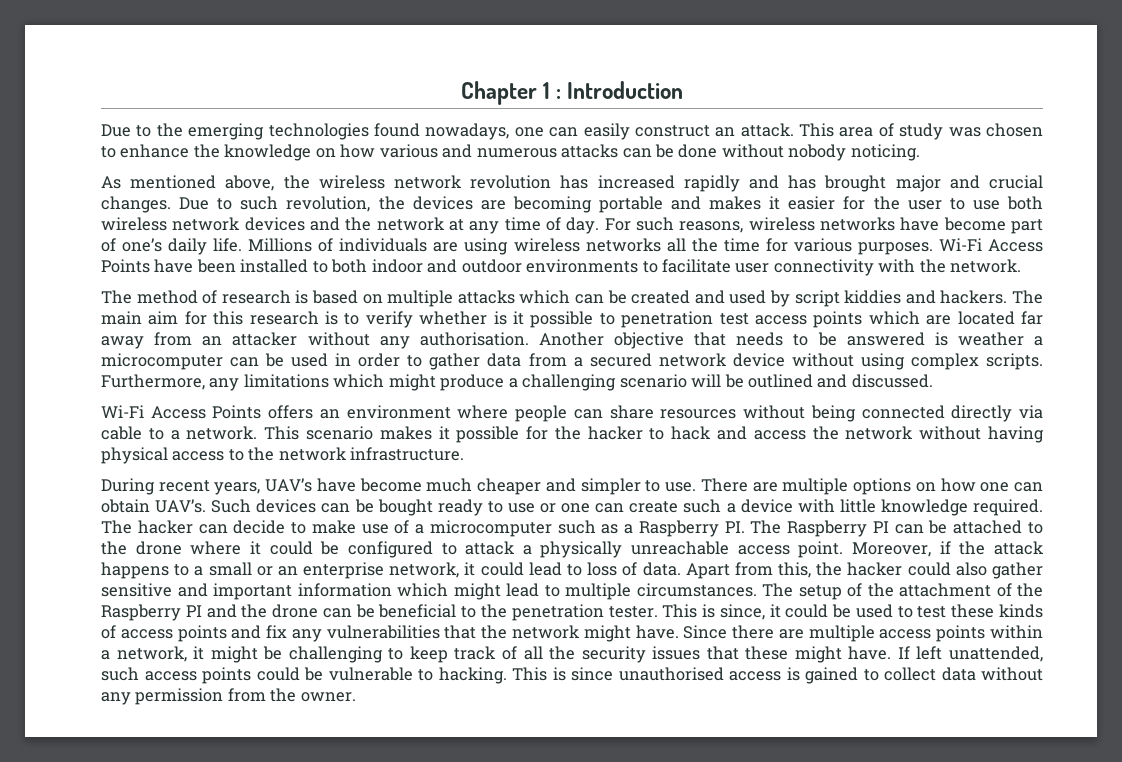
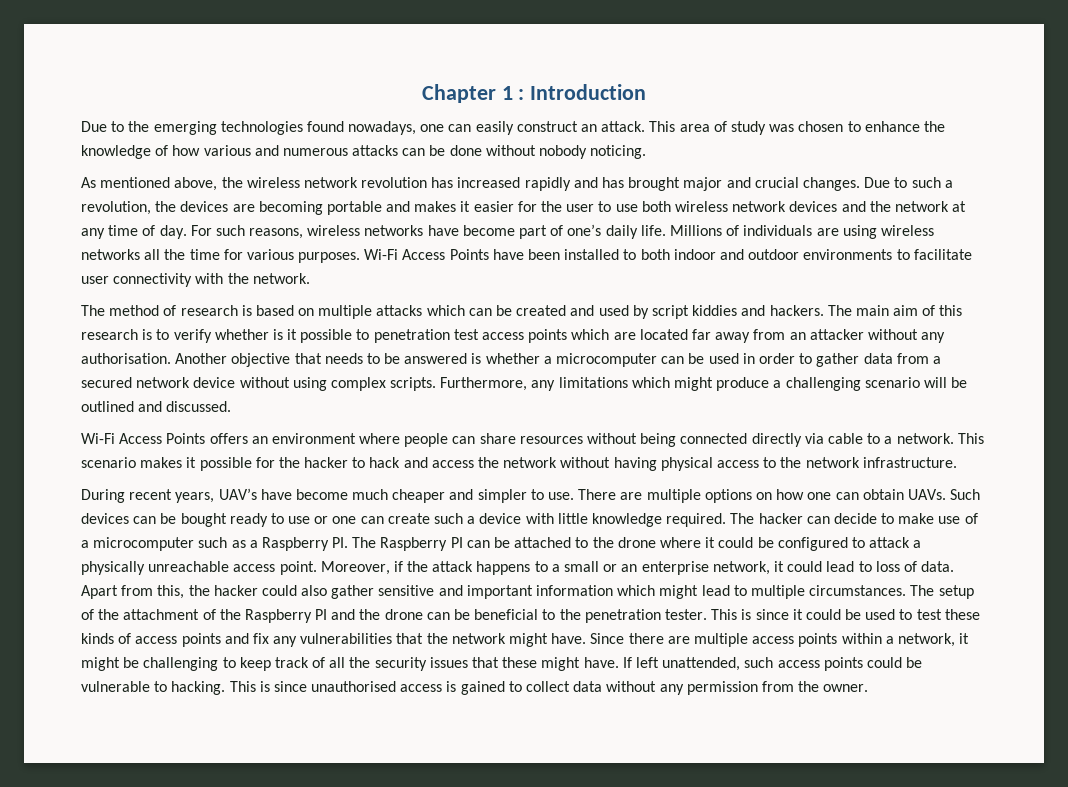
[315,148,336,158] on -> [155,145,169,156] of
(279, 203) none -> [944,180,953,188] a
[184,311,207,325] for -> [922,305,936,316] of
[957,332,1024,346] weather -> [485,353,540,364] whether
[155,499,207,513] UAV’s. -> [907,489,946,500] UAVs.
[719,604,765,620] since, -> [755,609,789,620] since

